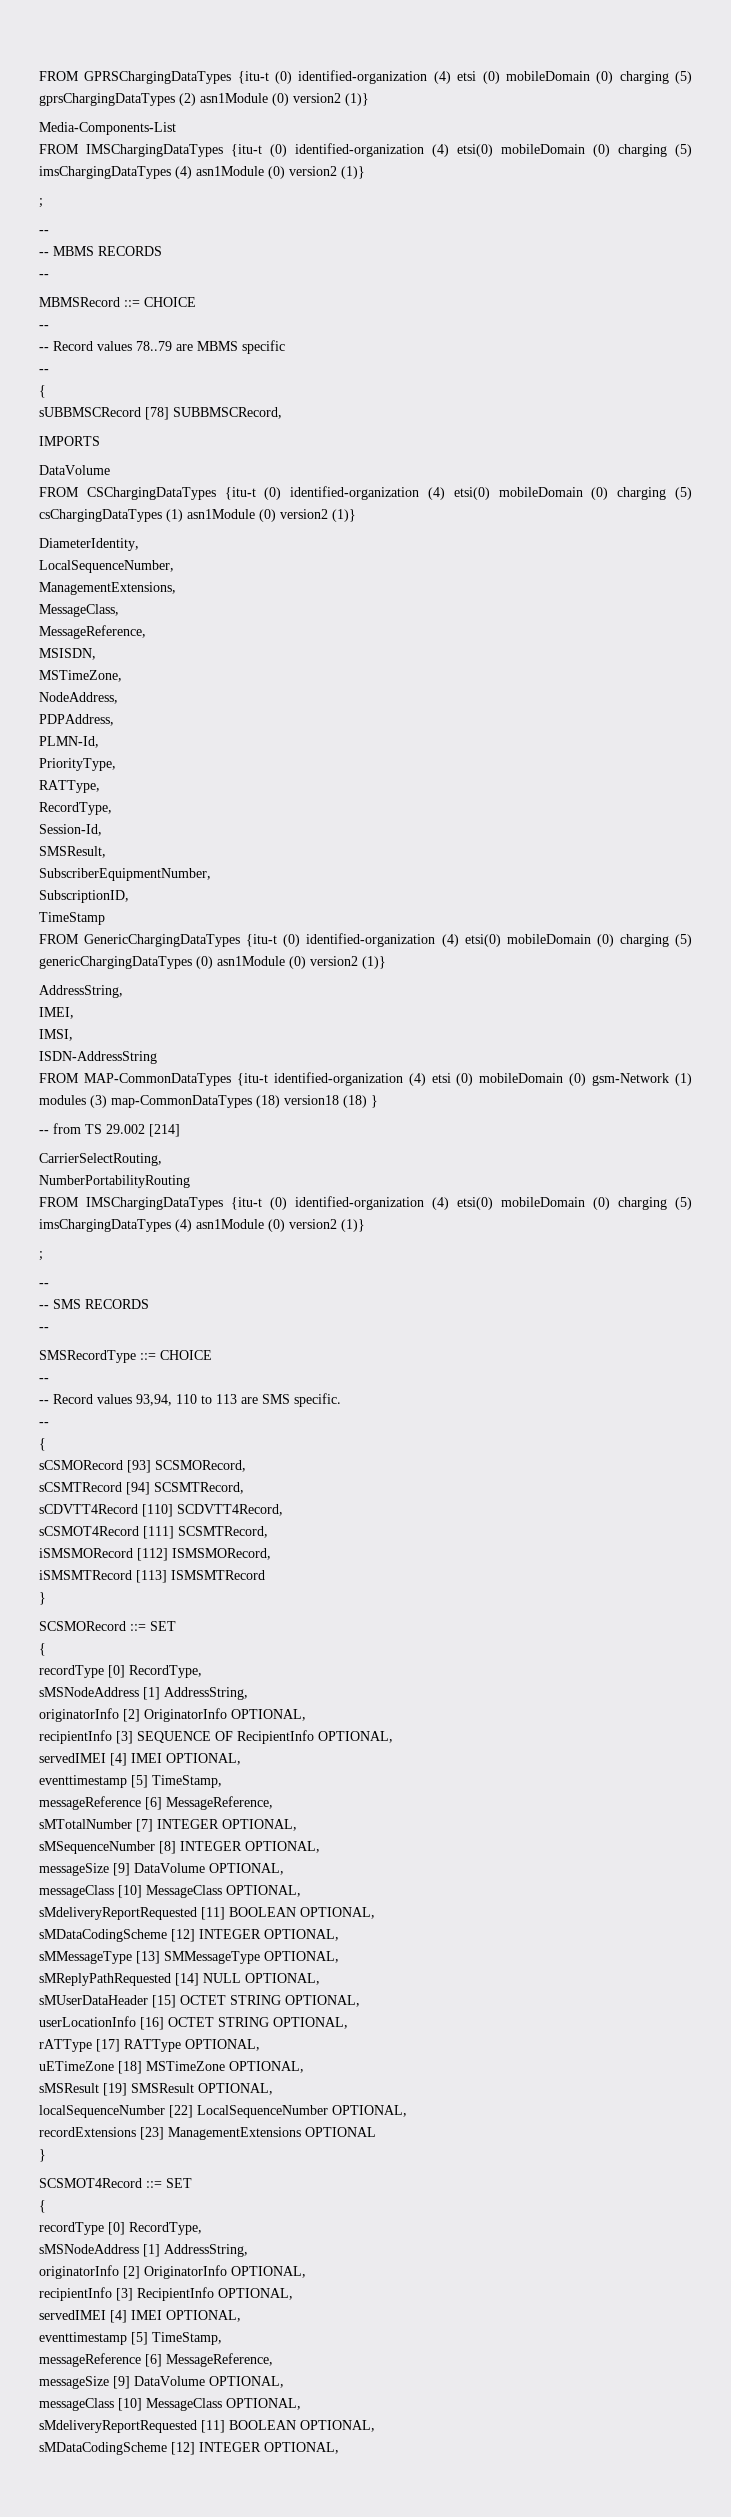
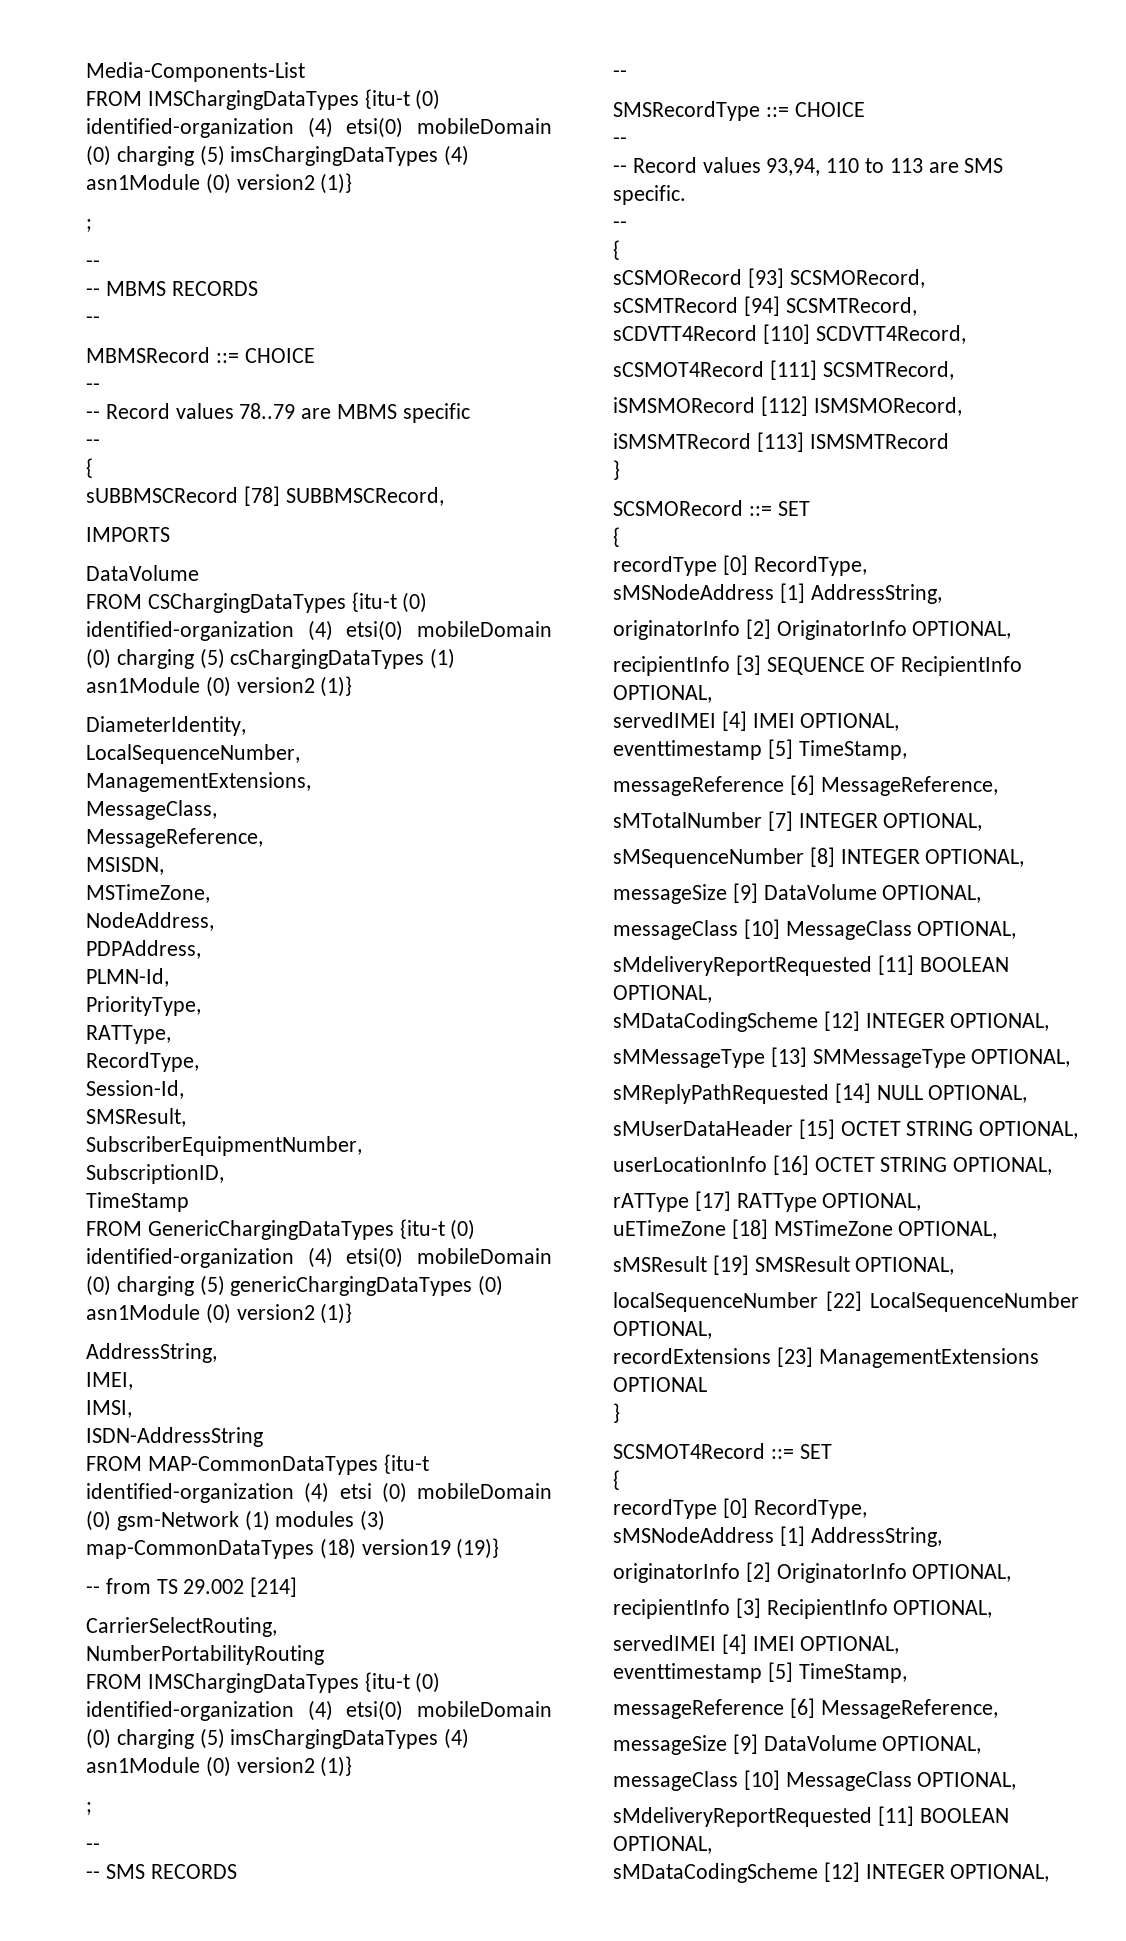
[39,70,693,84] [39,93,369,106] FROM GPRSChargingDataTypes {itu-t (0) identified-organization (4) etsi (0) mobileDomain (0) charging (5) gprsChargingDataTypes (2) asn1Module (0) version2 (1)} // -> (86, 72) none
[284,1095,378,1108] version18 (18) } -> [361,1538,500,1559] version19 (19)}

